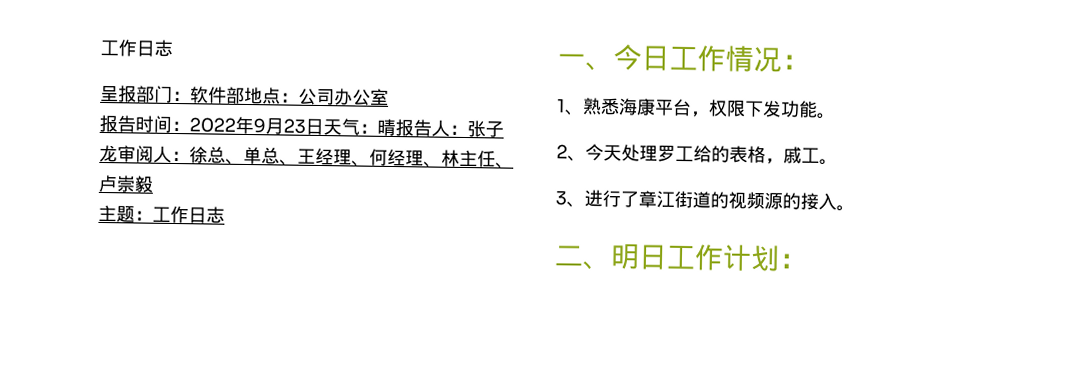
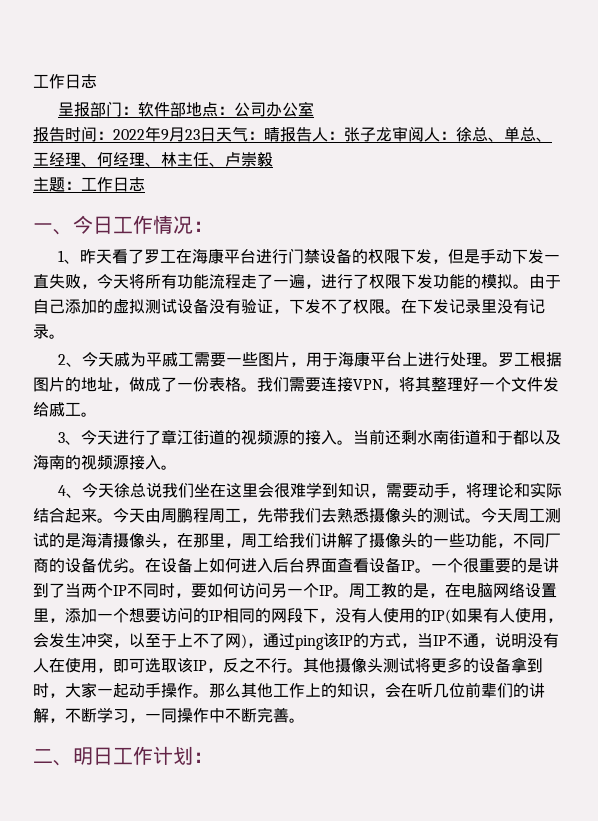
[582,97,836,120] [556,143,784,165] 熟悉海康平台，权限下发功能。 // 2、今天处理罗工给的表格， -> [79,248,560,264] [33,273,561,289] [33,298,545,314] [33,324,65,339] [57,351,562,367] [33,376,559,392] [33,401,49,417] 昨天看了罗工在海康平台进行门禁设备的权限下发，但是手动下发一直失败，今天将所有功能流程走了一遍，进行了权限下发功能的模拟。由于自己添加的虚拟测试设备没有验证，下发不了权限。在下发记录里没有记录。 // 2、今天戚为平戚工需要一些图片，用于海康平台上进行处理。罗工根据图片的地址，做成了一份表格。我们需要连接VPN，将其整理好一个文件发给
(585, 204) none -> [80,430,113,445] 今天
(855, 208) none -> [352,429,561,445] [33,454,177,470] [57,482,562,498] [33,507,561,523] [33,532,561,548] [33,557,559,573] [33,582,557,598] [33,607,563,624] [33,632,559,650] [33,657,543,673] [33,682,545,698] [33,707,305,723] 当前还剩水南街道和于都以及海南的视频源接入。 // 4、今天徐总说我们坐在这里会很难学到知识，需要动手，将理论和实际结合起来。今天由周鹏程周工，先带我们去熟悉摄像头的测试。今天周工测试的是海清摄像头，在那里，周工给我们讲解了摄像头的一些功能，不同厂商的设备优劣。在设备上如何进入后台界面查看设备IP。一个很重要的是讲到了当两个IP不同时，要如何访问另一个IP。周工教的是，在电脑网络设置里，添加一个想要访问的IP相同的网段下，没有人使用的IP(如果有人使用，会发生冲突，以至于上不了网)，通过ping该IP的方式，当IP不通，说明没有人在使用，即可选取该IP，反之不行。其他摄像头测试将更多的设备拿到时，大家一起动手操作。那么其他工作上的知识，会在听几位前辈们的讲解，不断学习，一同操作中不断完善。

